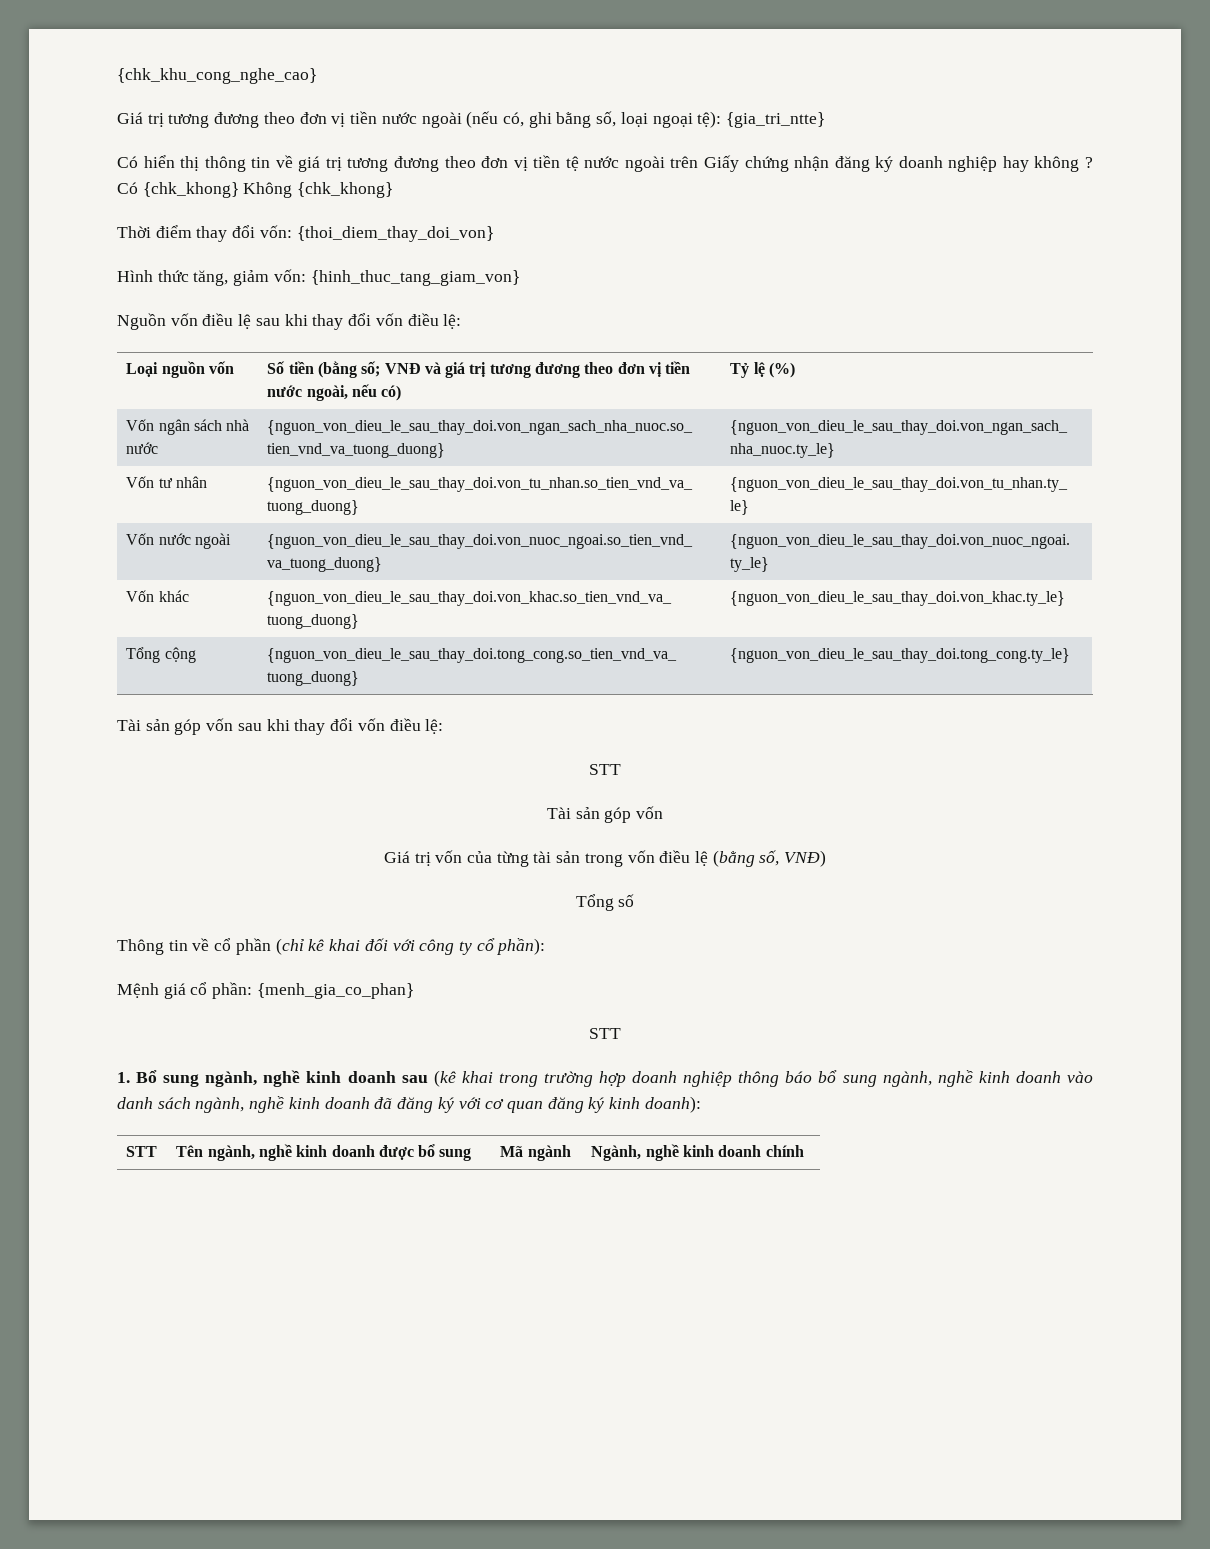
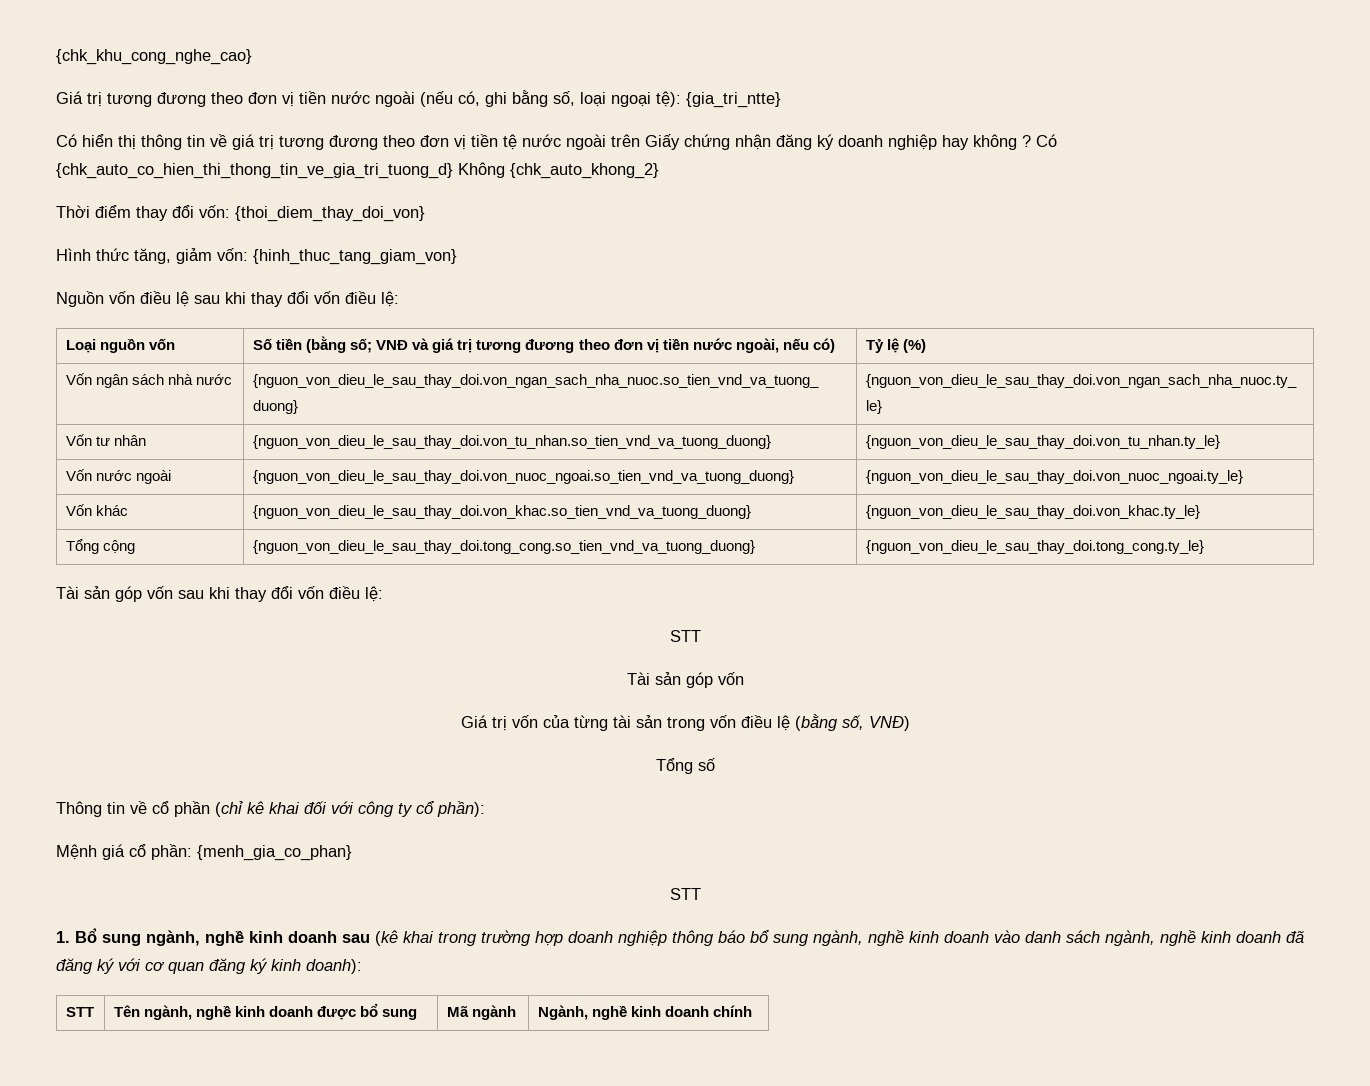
[142,182,394,198] {chk_khong} Không {chk_khong} -> [56,162,659,179] {chk_auto_co_hien_thi_thong_tin_ve_gia_tri_tuong_d} Không {chk_auto_khong_2}

